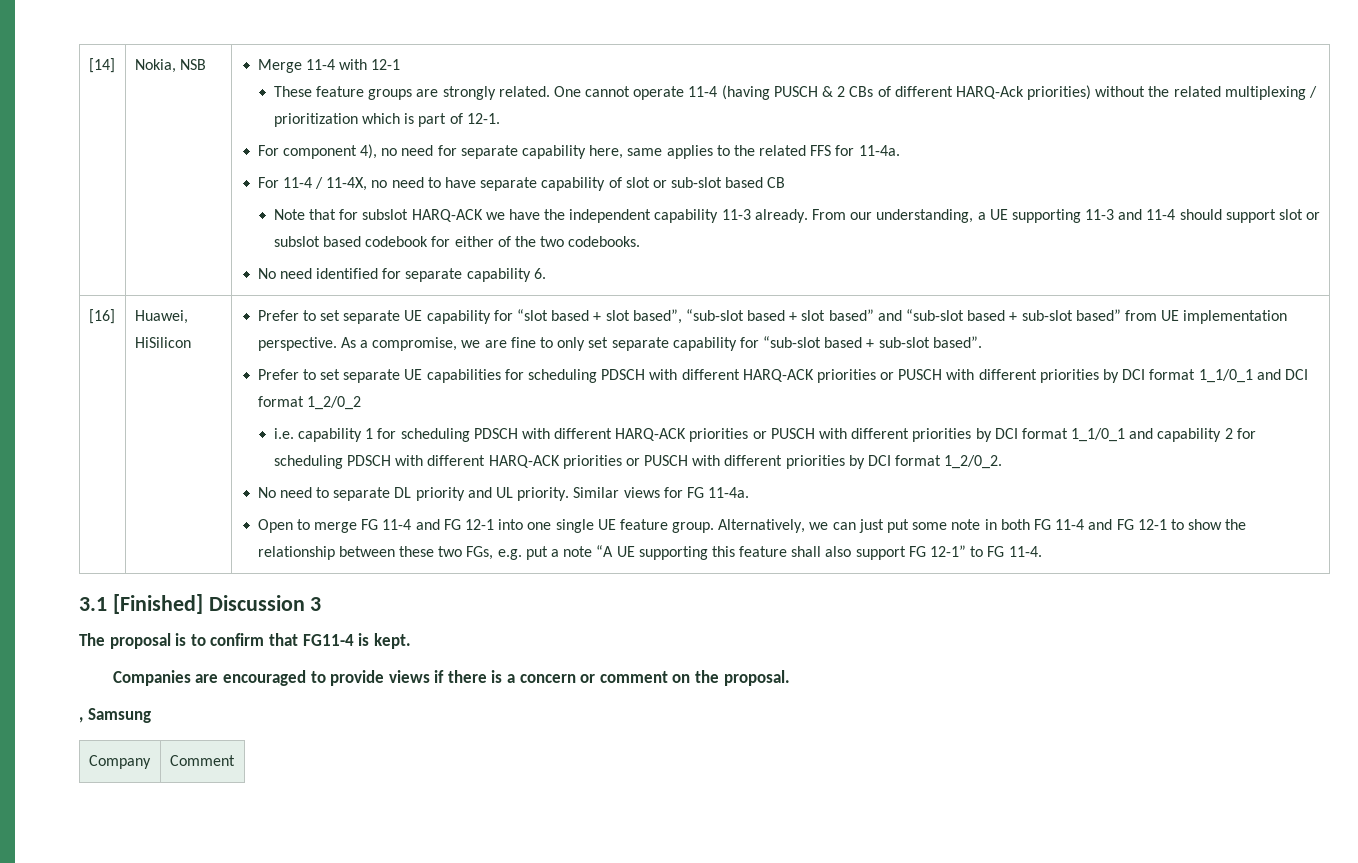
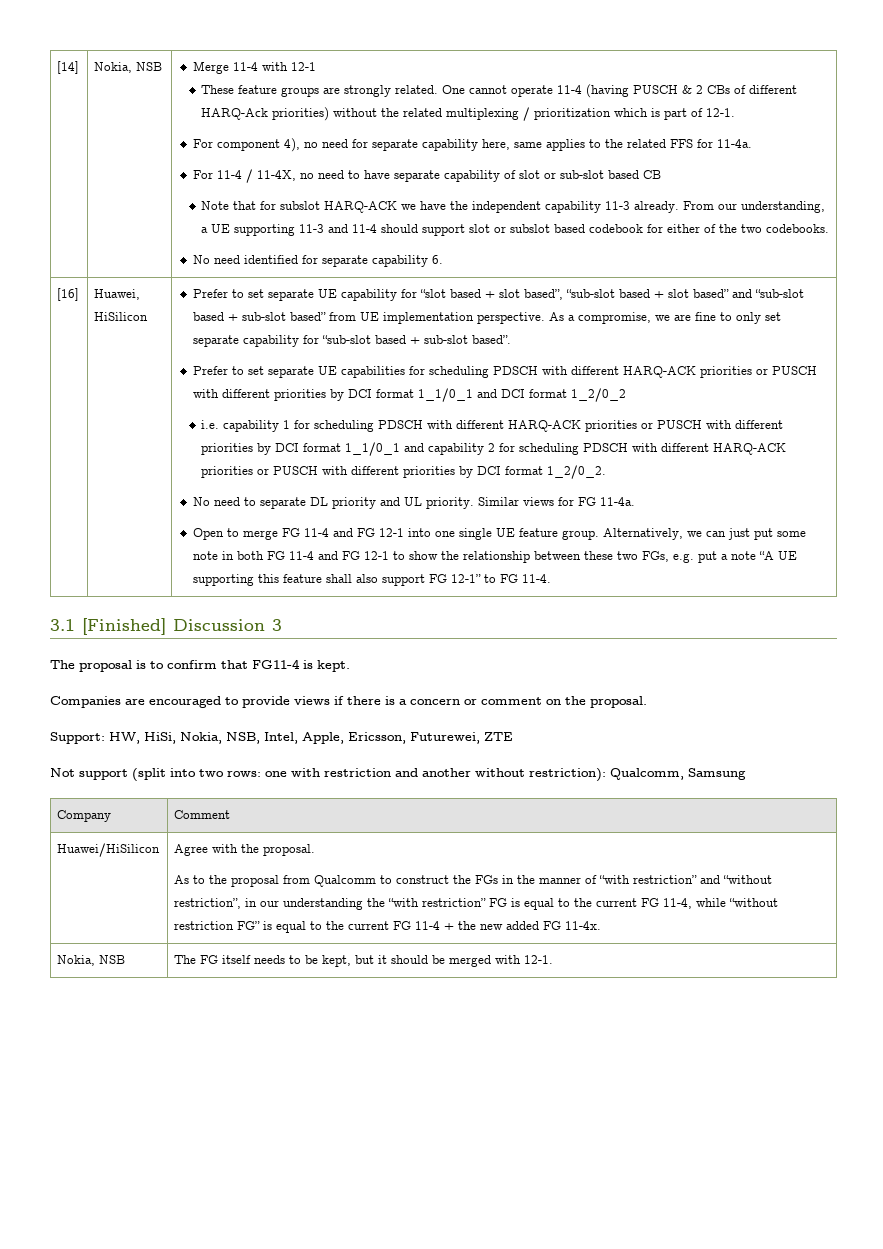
[79,708,151,723] [88,755,151,769] [169,755,235,766] , Samsung // Company | Comment -> [50,732,513,744] [50,768,746,782] [57,810,112,822] [174,810,231,819] [57,843,161,857] [174,844,316,856] [174,875,773,887] [174,898,779,910] [174,921,602,933] [57,955,126,966] [174,955,554,967] Support: HW, HiSi, Nokia, NSB, Intel, Apple, Ericsson, Futurewei, ZTE // Not support (split into two rows: one with restriction and another without restriction): Qualcomm, Samsung // Company | Comment // Huawei/HiSilicon | Agree with the proposal. // As to the proposal from Qualcomm to construct the FGs in the manner of “with restriction” and “without restriction”, in our understanding the “with restriction” FG is equal to the current FG 11-4, while “without restriction FG” is equal to the current FG 11-4 + the new added FG 11-4x. // Nokia, NSB | The FG itself needs to be kept, but it should be merged with 12-1.

